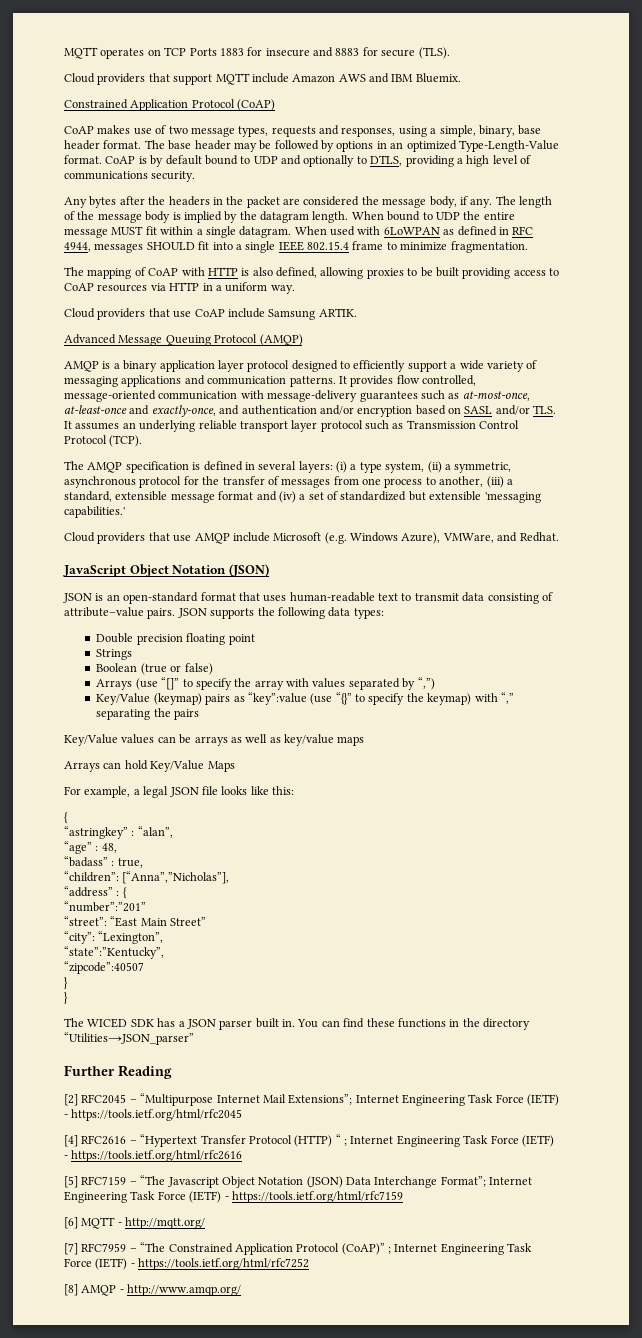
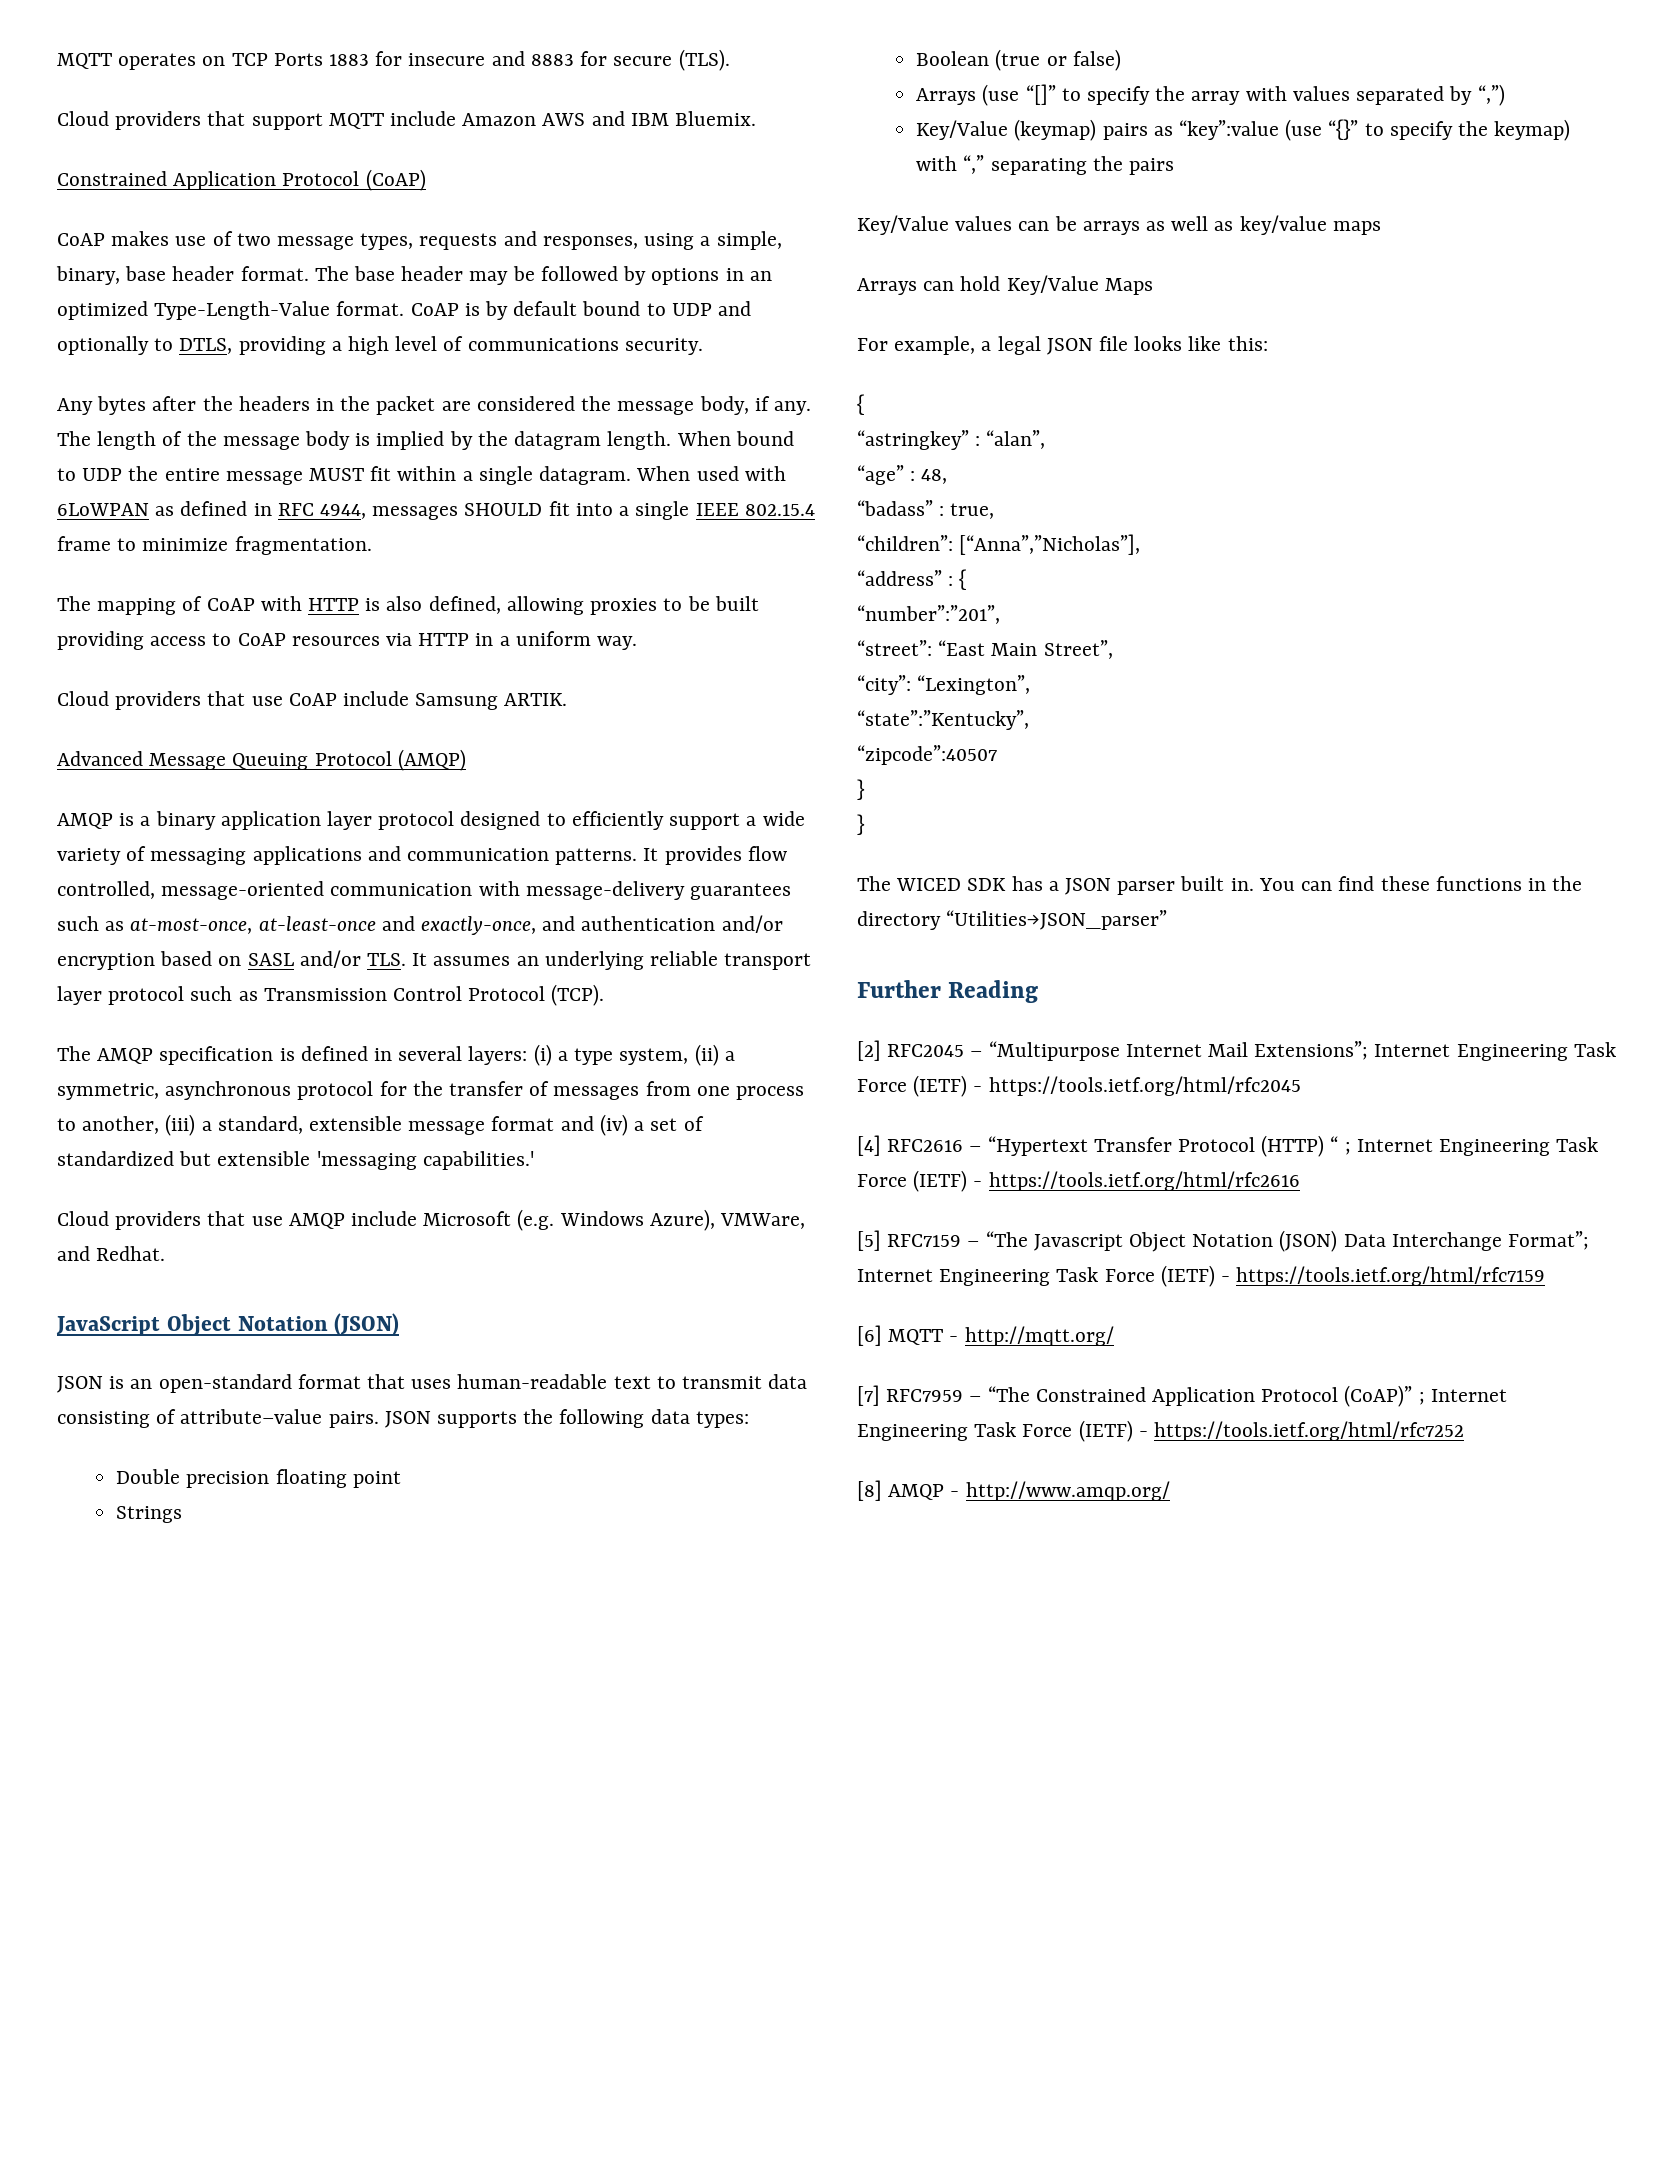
[64,901,146,912] “number”:”201” -> [857,605,1000,624] “number”:”201”,
[170,917,207,926] Street” -> [1043,640,1113,659] Street”,

